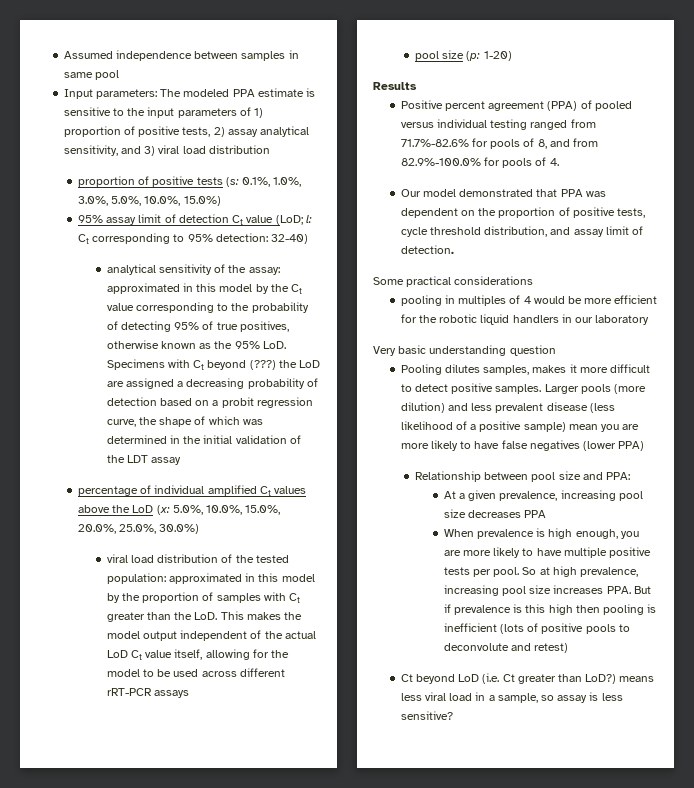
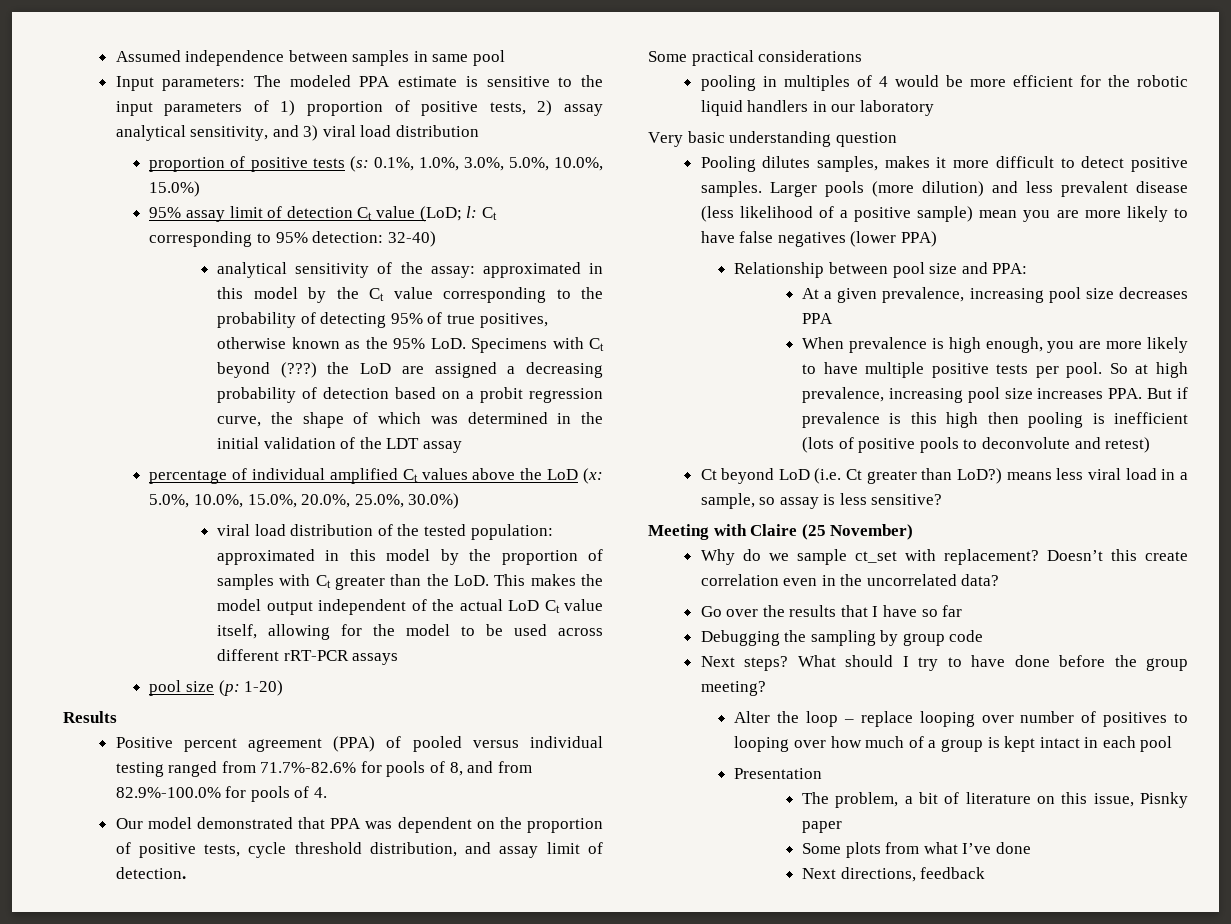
(453, 715) none -> [648,524,914,540] [700,549,1188,565] [700,574,1000,586] [700,605,963,617] [700,630,984,646] [700,655,1188,671] [700,681,766,696] [734,711,1188,727] [734,736,1173,752] [734,768,823,779] [802,792,1188,808] [802,821,843,833] [802,842,1032,858] [802,867,986,882] // Meeting with Claire (25 November) // Why do we sample ct_set with replacement? Doesn’t this create correlation even in the uncorrelated data? // Go over the results that I have so far // Debugging the sampling by group code // Next steps? What should I try to have done before the group meeting? // Alter the loop – replace looping over number of positives to looping over how much of a group is kept intact in each pool // Presentation // The problem, a bit of literature on this issue, Pisnky paper // Some plots from what I’ve done // Next directions, feedback

